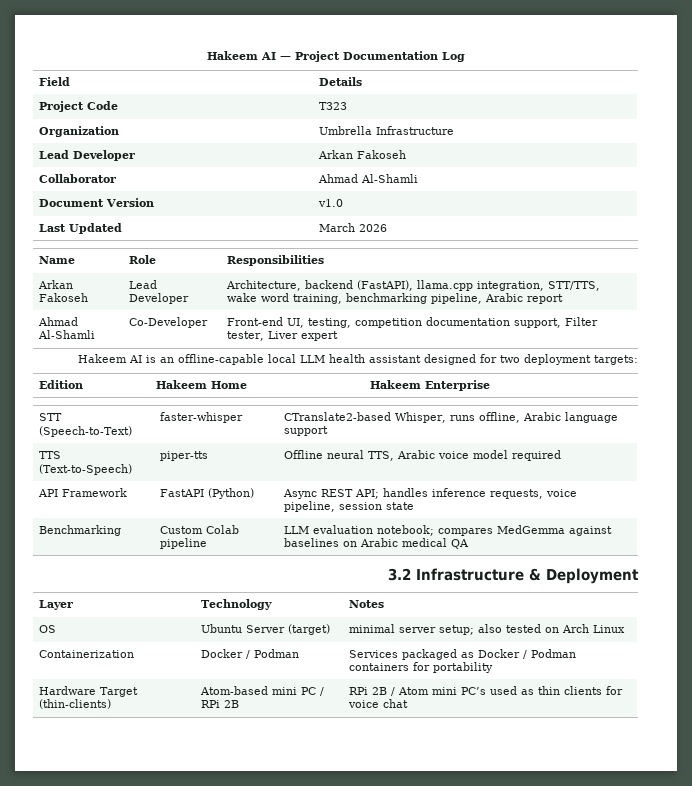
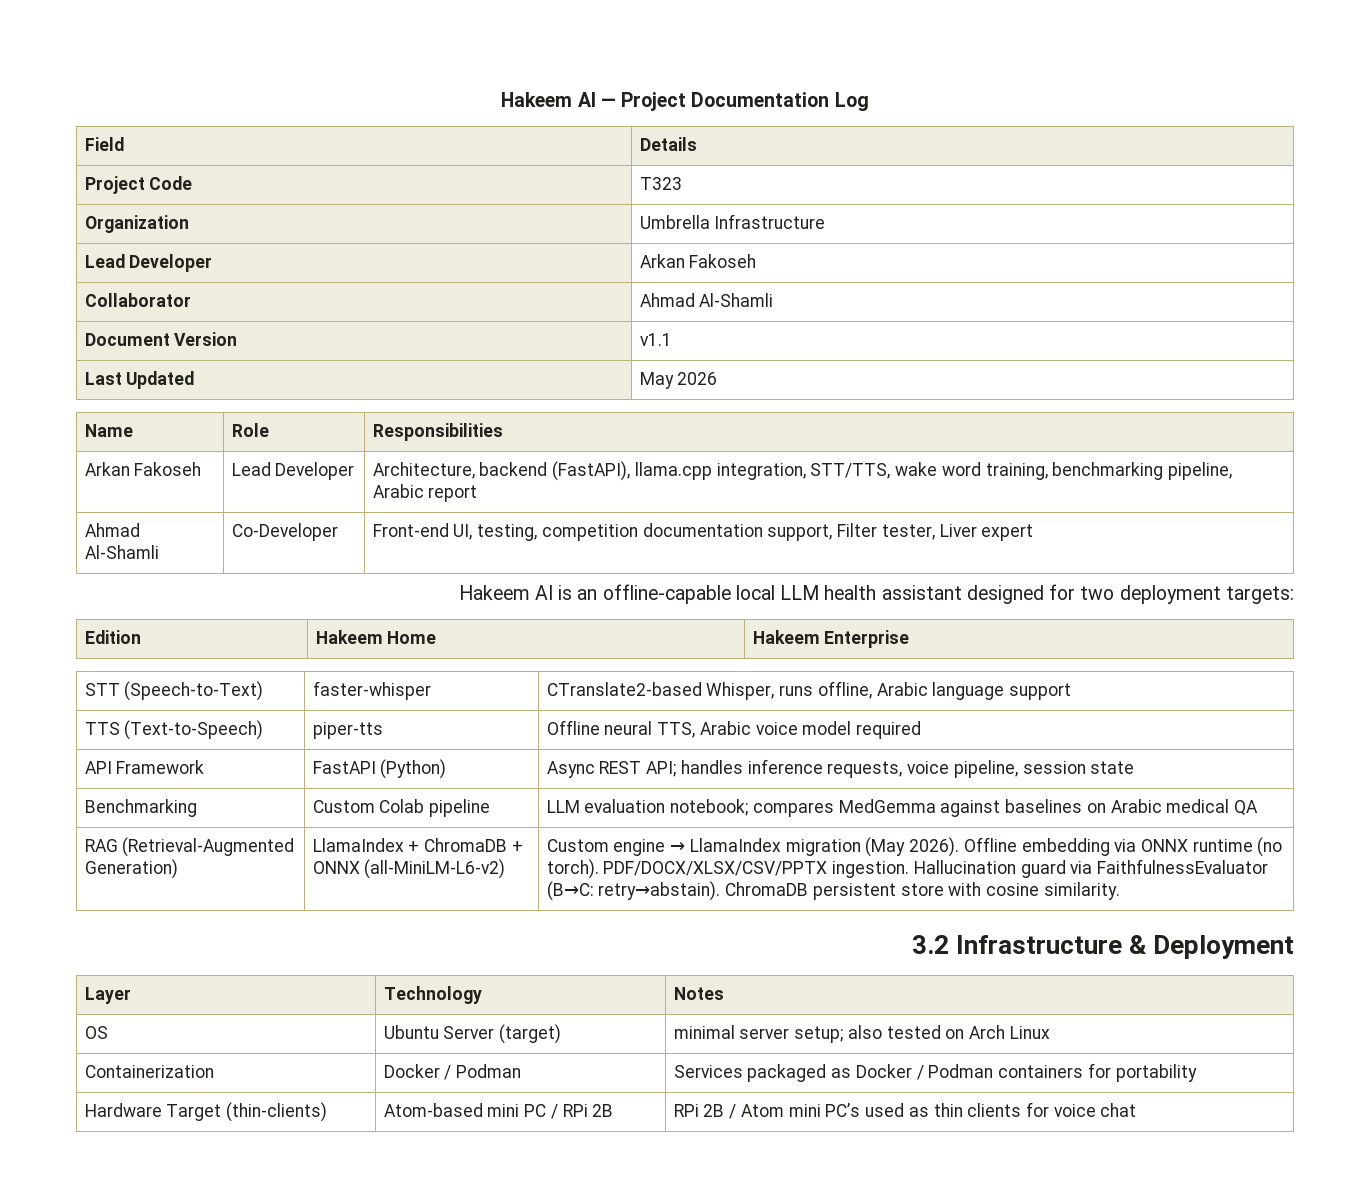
[318,199,344,207] v1.0 -> [639,333,672,346] v1.1
[319,223,356,232] March -> [639,372,674,389] May
(470, 544) none -> [84,837,295,857] [84,859,178,879] [312,838,523,852] [312,859,506,879] [546,837,1283,857] [546,859,1269,879] [546,881,1120,901] // RAG (Retrieval-Augmented Generation) | LlamaIndex + ChromaDB + ONNX (all-MiniLM-L6-v2) | Custom engine → LlamaIndex migration (May 2026). Offline embedding via ONNX runtime (no torch). PDF/DOCX/XLSX/CSV/PPTX ingestion. Hallucination guard via FaithfulnessEvaluator (B→C: retry→abstain). ChromaDB persistent store with cosine similarity.

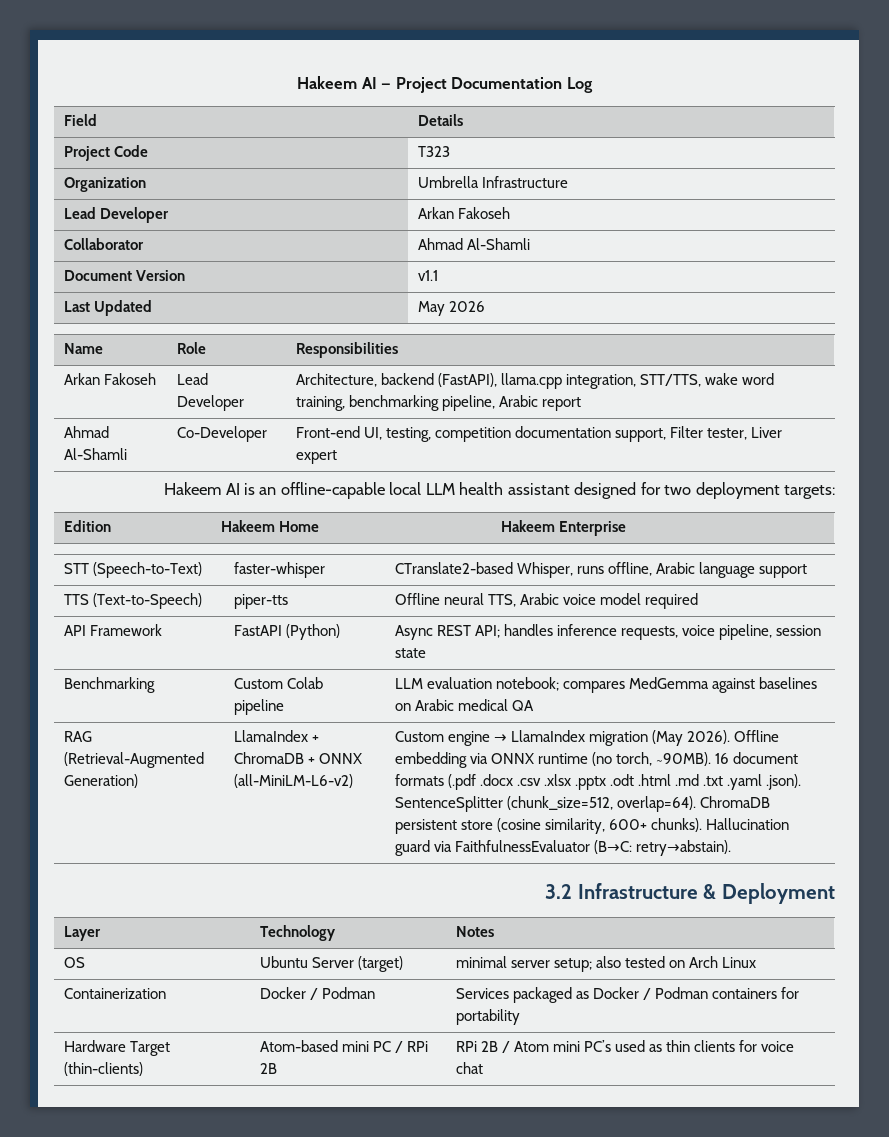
[546,859,910,879] torch). PDF/DOCX/XLSX/CSV/PPTX ingestion. -> [615,752,799,766] [394,774,802,790] [394,796,770,812] [394,818,702,834] torch, ~90MB). 16 document formats (.pdf .docx .csv .xlsx .pptx .odt .html .md .txt .yaml .json). SentenceSplitter (chunk_size=512, overlap=64). ChromaDB persistent store (cosine similarity, 600+ chunks).
[725,882,1120,900] ChromaDB persistent store with cosine similarity. -> (731, 848) none

